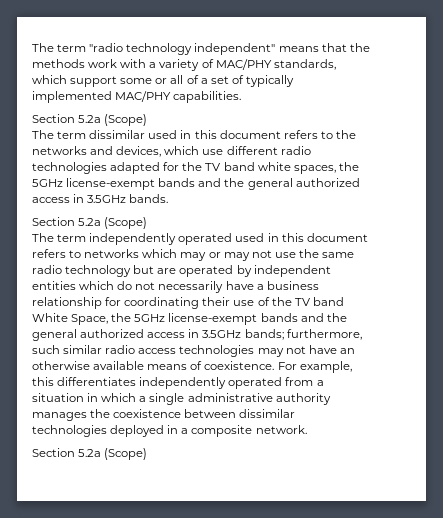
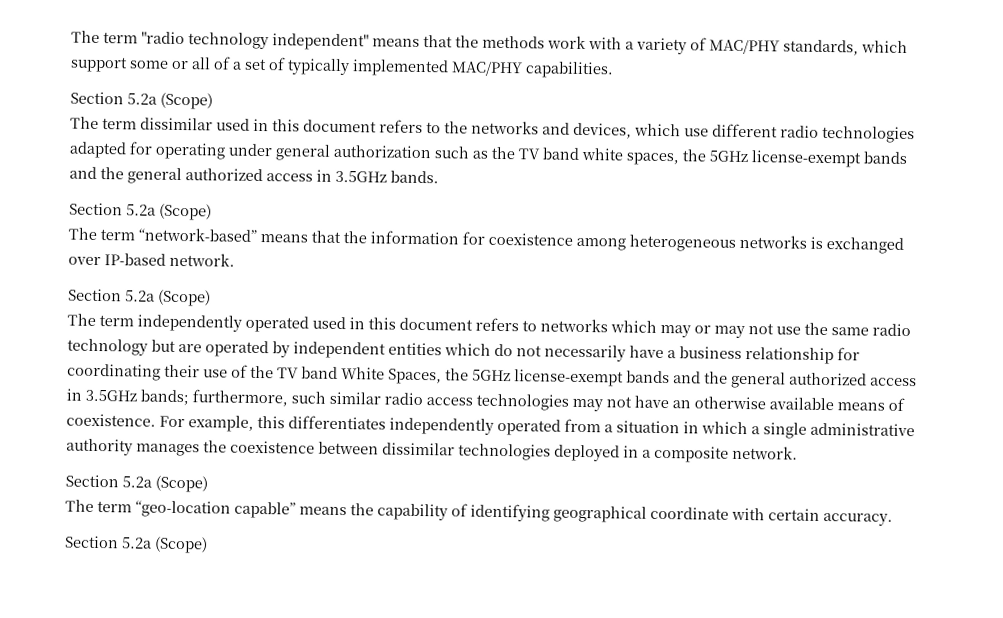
(180, 166) none -> [155,142,488,161] operating under general authorization such as
(148, 223) none -> [68,227,904,254] [68,252,235,267] [68,288,211,307] // The term “network-based” means that the information for coexistence among heterogeneous networks is exchanged over IP-based network. // Section 5.2a (Scope)
[71,314,109,325] Space, -> [388,368,442,385] Spaces,
(148, 454) none -> [65,499,893,526] [65,535,208,554] // The term “geo-location capable” means the capability of identifying geographical coordinate with certain accuracy. // Section 5.2a (Scope)

